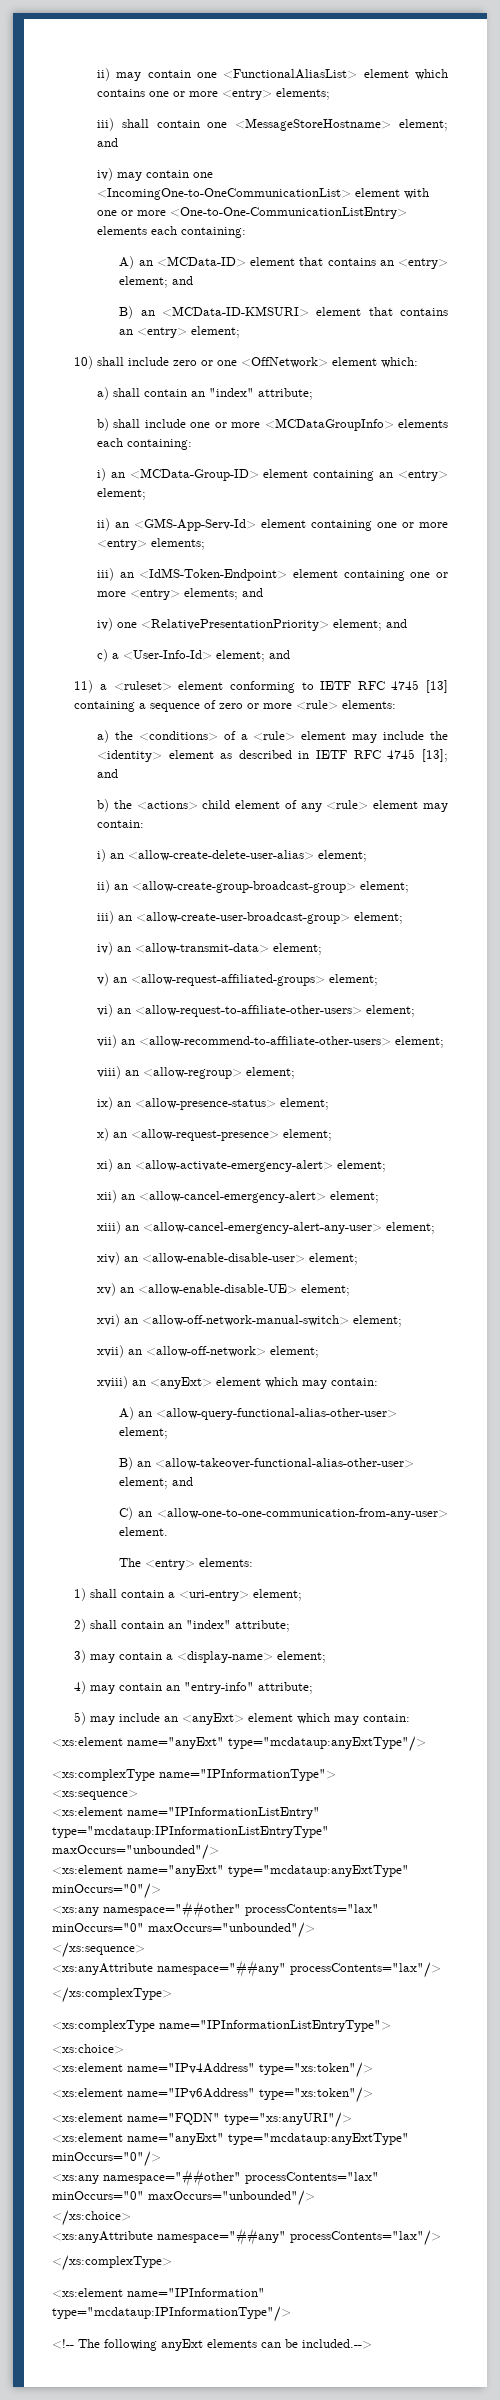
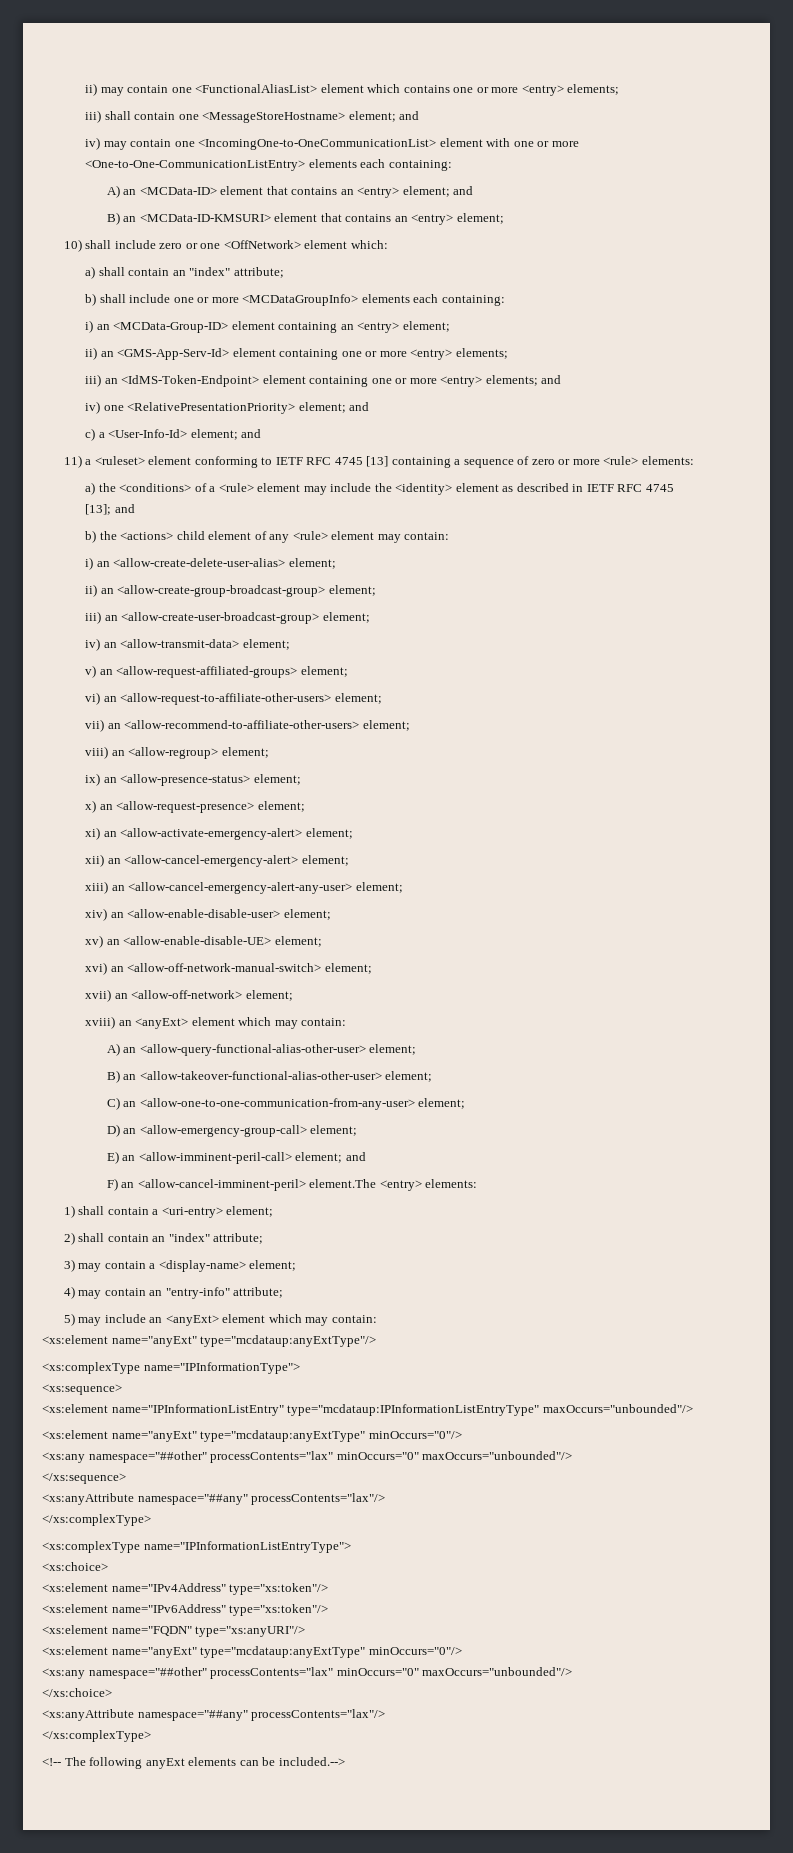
[172,1477,194,1486] and -> (433, 1076) none
[119,1527,169,1536] [119,1558,142,1567] element. // The -> [418,1098,466,1109] [106,1124,358,1137] [106,1151,366,1164] [106,1178,377,1191] element; // D) an <allow-emergency-group-call> element; // E) an <allow-imminent-peril-call> element; and // F) an <allow-cancel-imminent-peril> element.The
[52,2288,265,2298] [52,2306,291,2322] // <xs:element name="IPInformation" type="mcdataup:IPInformationType"/> -> (151, 1736) none

